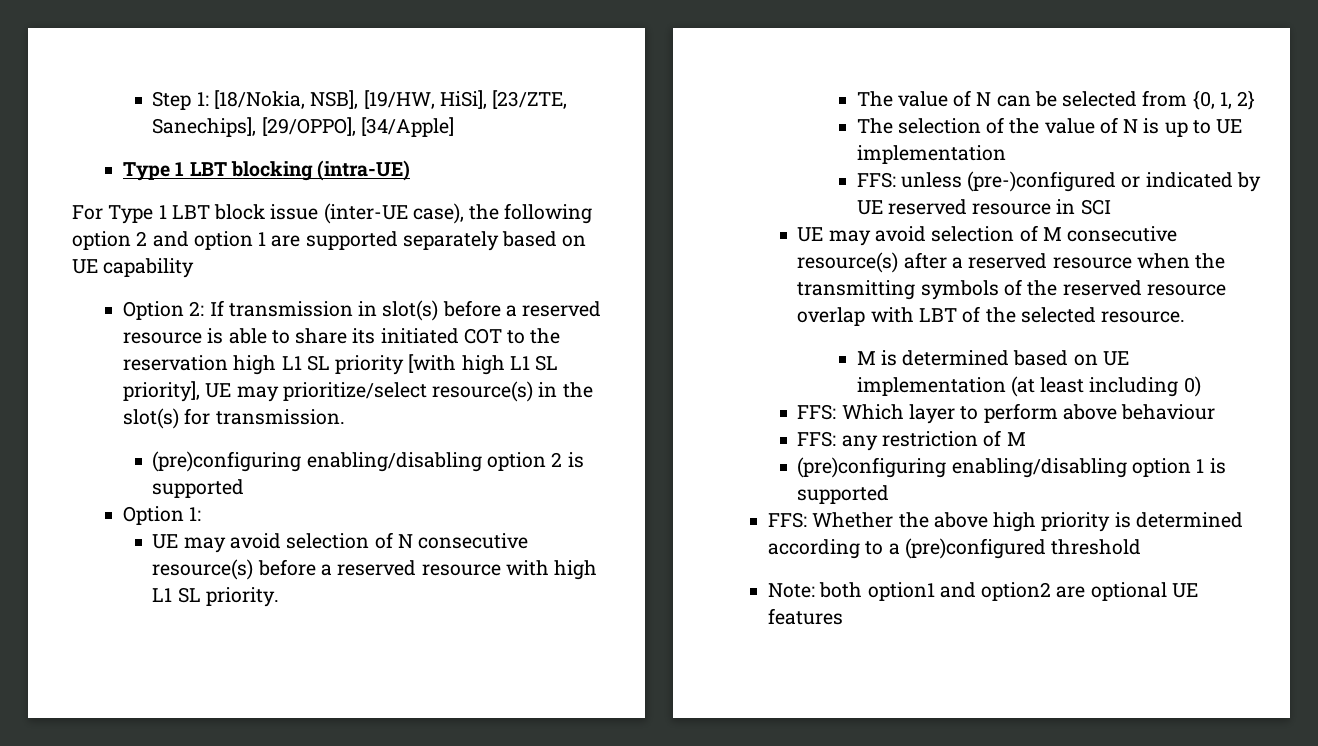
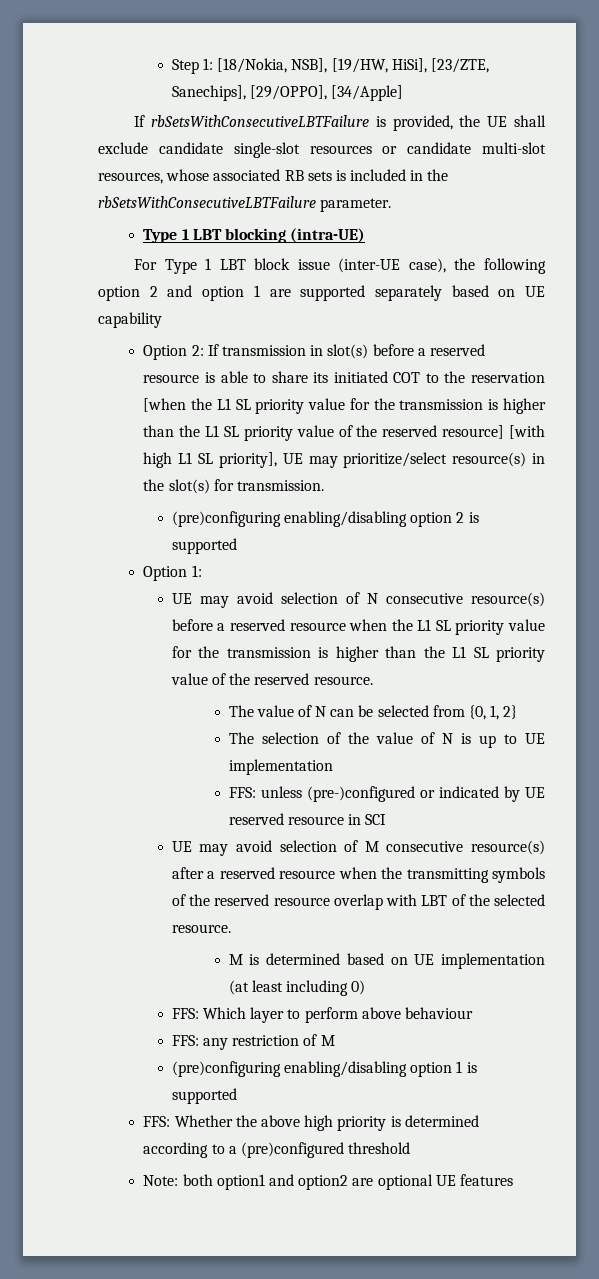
(455, 127) none -> [133,115,546,131] [98,142,546,158] [98,169,449,184] [98,196,392,212] // If rbSetsWithConsecutiveLBTFailure is provided, the UE shall exclude candidate single-slot resources or candidate multi-slot resources, whose associated RB sets is included in the rbSetsWithConsecutiveLBTFailure parameter.
[233,355,405,375] high L1 SL priority -> [143,398,547,414] [143,425,505,441] [when the L1 SL priority value for the transmission is higher than the L1 SL priority value of the reserved resource]
[505,560,598,580] [152,587,280,607] with high L1 SL priority. -> [349,619,545,635] [171,646,545,662] [170,673,373,685] when the L1 SL priority value for the transmission is higher than the L1 SL priority value of the reserved resource.

